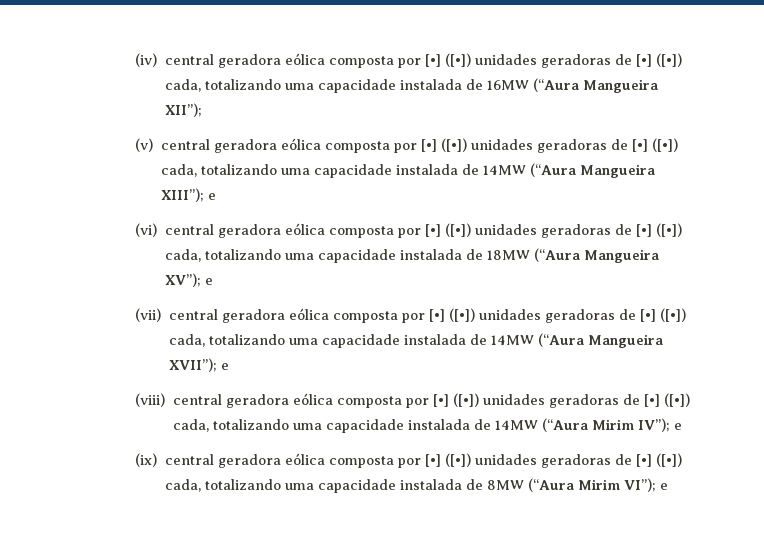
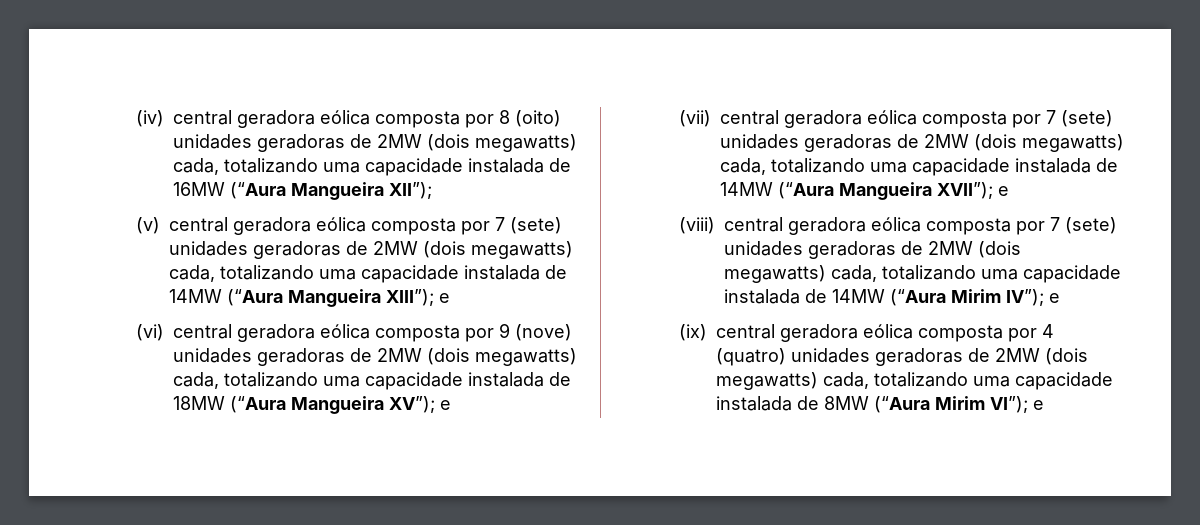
[424,53,682,68] [•] ([•]) unidades geradoras de [•] ([•]) -> [498,110,561,127] [172,134,577,152] 8 (oito) unidades geradoras de 2MW (dois megawatts)
[420,138,678,153] [•] ([•]) unidades geradoras de [•] ([•]) -> [494,217,562,234] [168,241,573,259] 7 (sete) unidades geradoras de 2MW (dois megawatts)
[424,223,682,238] [•] ([•]) unidades geradoras de [•] ([•]) -> [498,323,572,341] [172,348,577,366] 9 (nove) unidades geradoras de 2MW (dois megawatts)
[428,308,686,323] [•] ([•]) unidades geradoras de [•] ([•]) -> [1045,110,1113,127] [719,134,1124,152] 7 (sete) unidades geradoras de 2MW (dois megawatts)
[432,393,690,408] [•] ([•]) unidades geradoras de [•] ([•]) -> [1049,217,1117,234] [723,241,1021,259] [723,265,826,283] 7 (sete) unidades geradoras de 2MW (dois megawatts)
[424,453,682,468] [•] ([•]) unidades geradoras de [•] ([•]) -> [1041,324,1054,338] [715,348,1088,366] [715,372,818,390] 4 (quatro) unidades geradoras de 2MW (dois megawatts)

